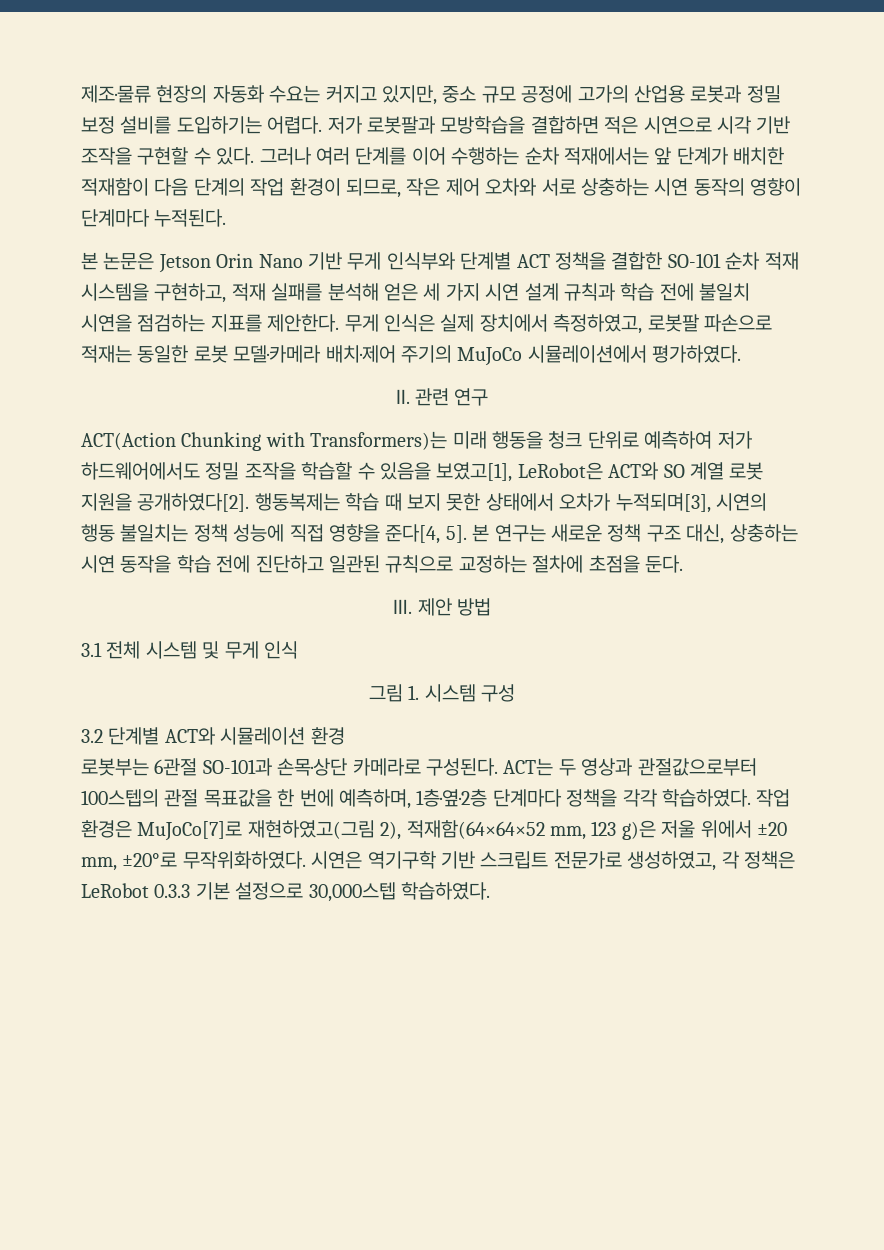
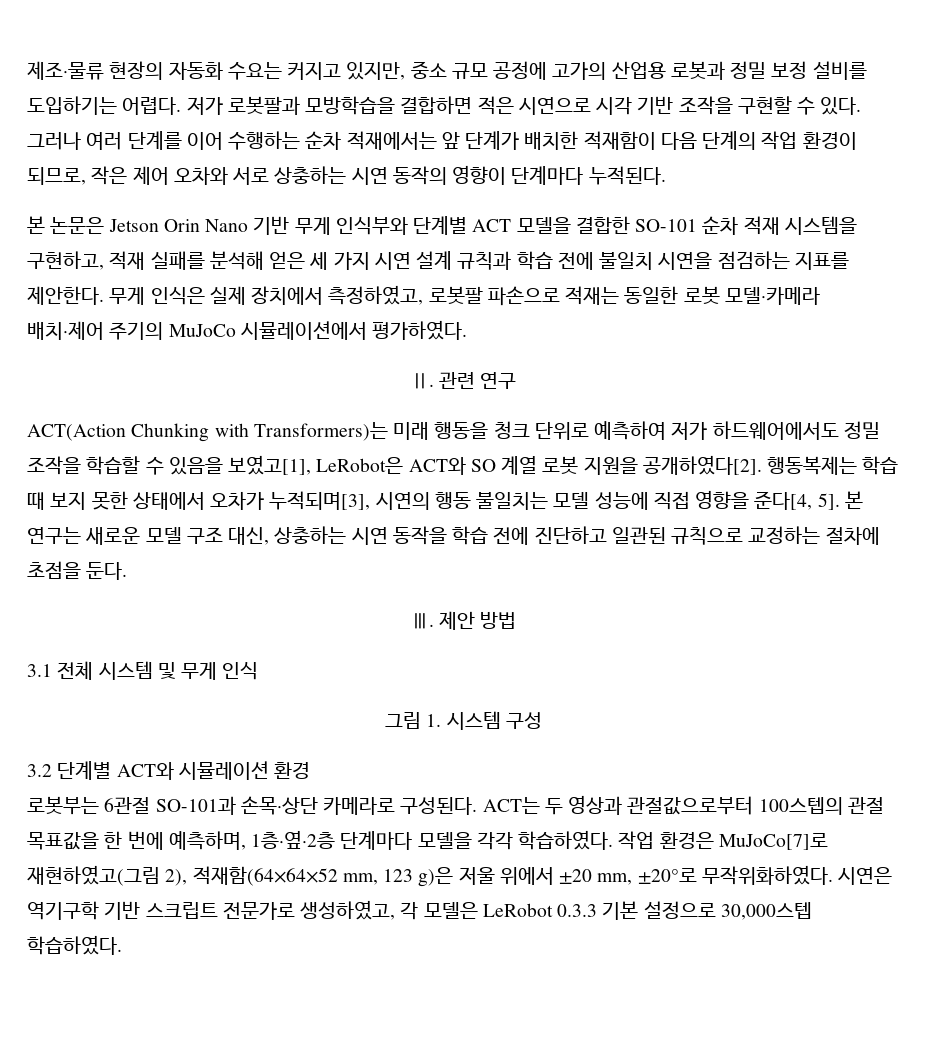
[554,252,606,270] 정책을 -> [516,217,571,234] 모델을
[193,524,228,542] 정책 -> [553,492,590,509] 모델
[607,524,642,542] 정책 -> [145,527,182,544] 모델
[566,789,618,807] 정책을 -> [417,832,472,849] 모델을
[743,851,795,869] 정책은 -> [423,902,478,919] 모델은

